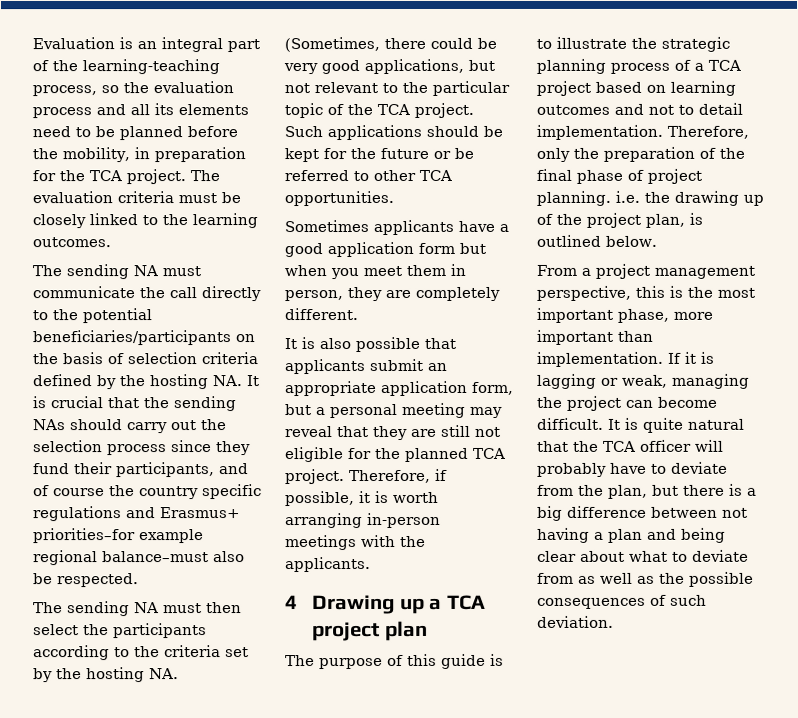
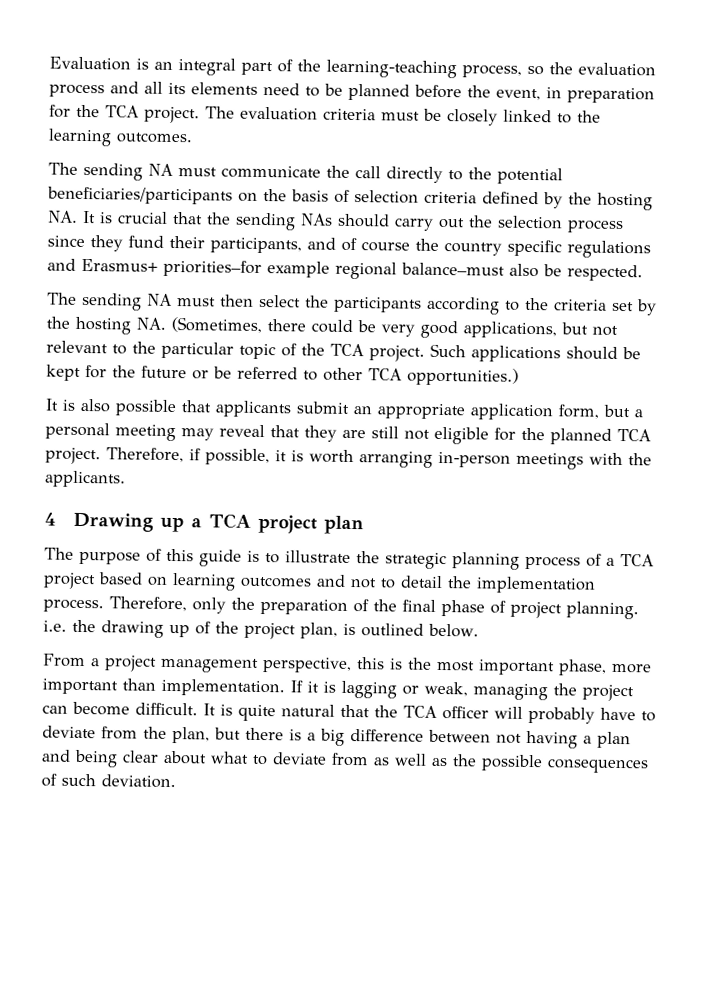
[62,147,130,163] mobility, -> [496,88,541,101] event,
[284,191,394,207] [284,219,509,236] [284,241,486,258] [284,263,466,280] [284,286,500,302] [284,308,358,321] opportunities. // Sometimes applicants have a good application form but when you meet them in person, they are completely different. -> [407,367,519,386] opportunities.)
[536,124,663,140] implementation. -> [447,576,596,594] [43,598,104,613] the implementation process.

